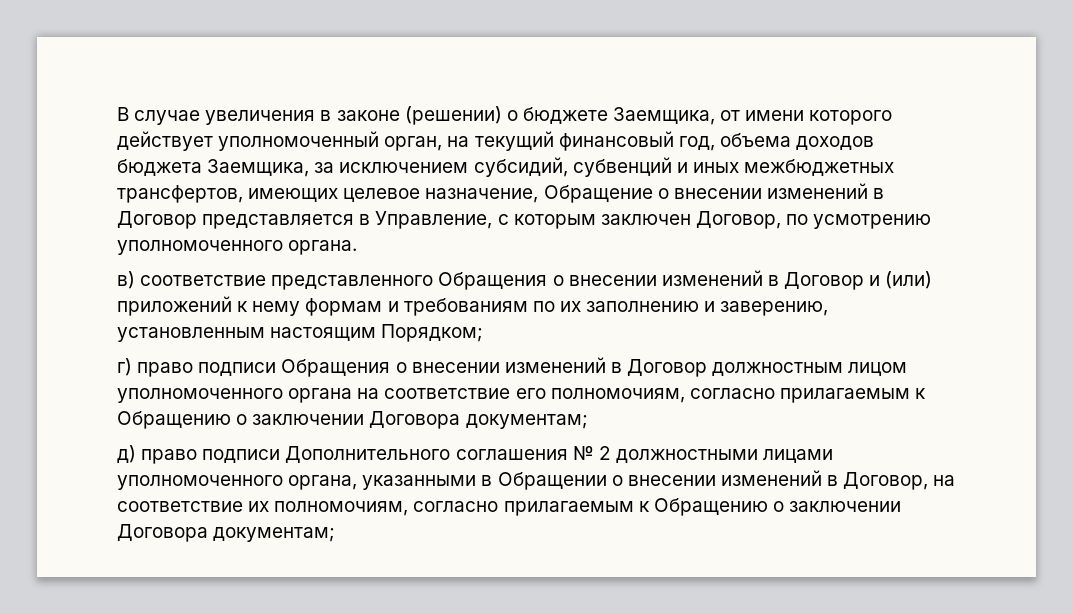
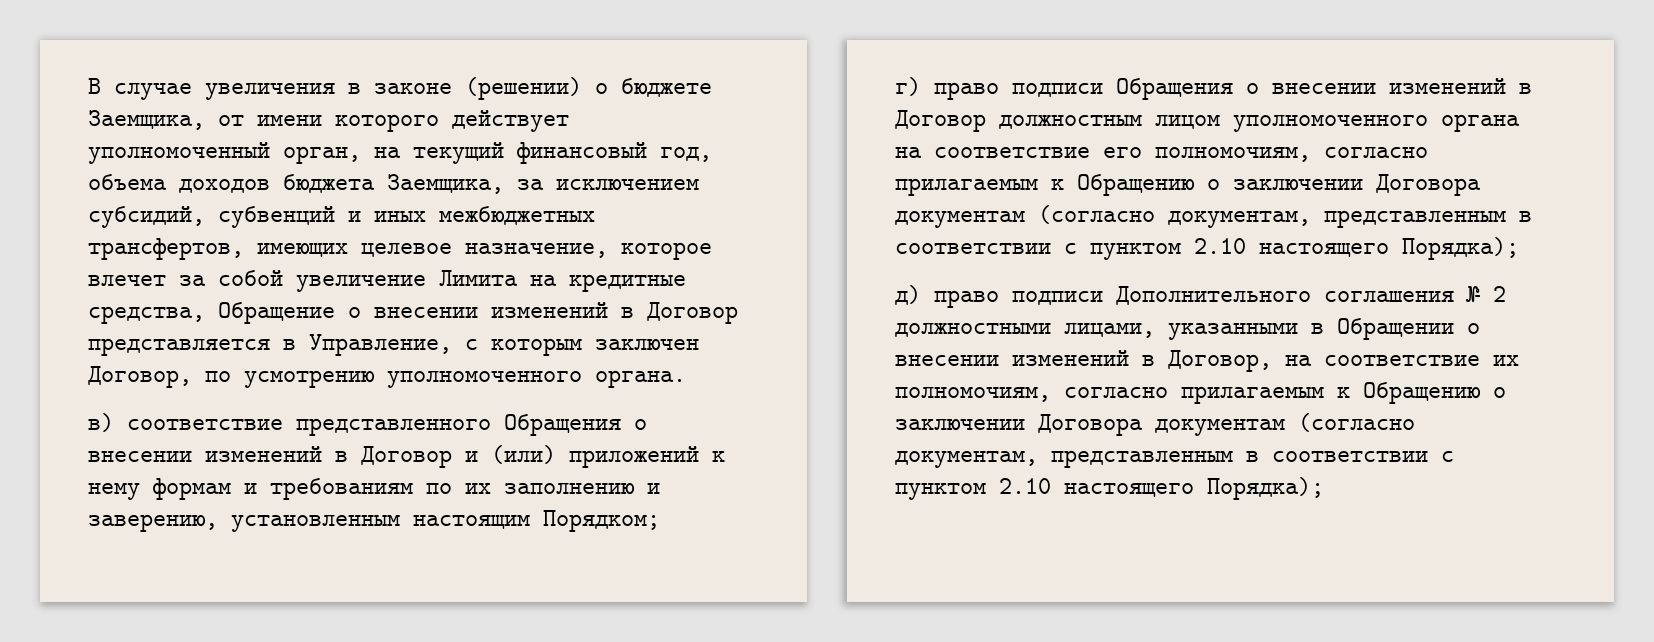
(539, 195) none -> [621,242,712,260] [88,270,686,292] [88,306,205,324] которое влечет за собой увеличение Лимита на кредитные средства,
[465,414,588,429] документам; -> [895,205,1532,228] [895,237,1519,260] документам (согласно документам, представленным в соответствии с пунктом 2.10 настоящего Порядка);
[763,449,834,463] [117,475,358,490] лицами уполномоченного органа, -> [1064,323,1155,338] лицами,
[213,527,336,542] документам; -> [1155,413,1415,436] [895,450,1454,468] [895,477,1324,500] документам (согласно документам, представленным в соответствии с пунктом 2.10 настоящего Порядка);

